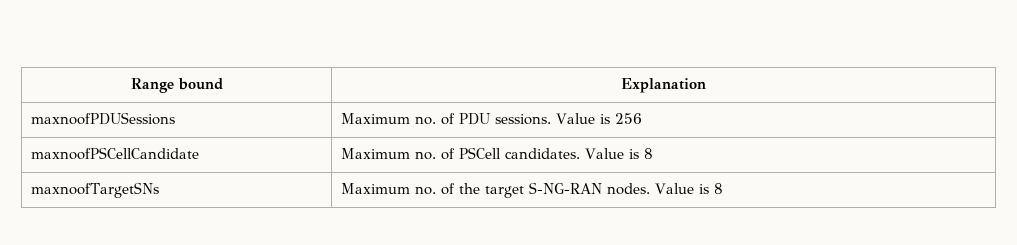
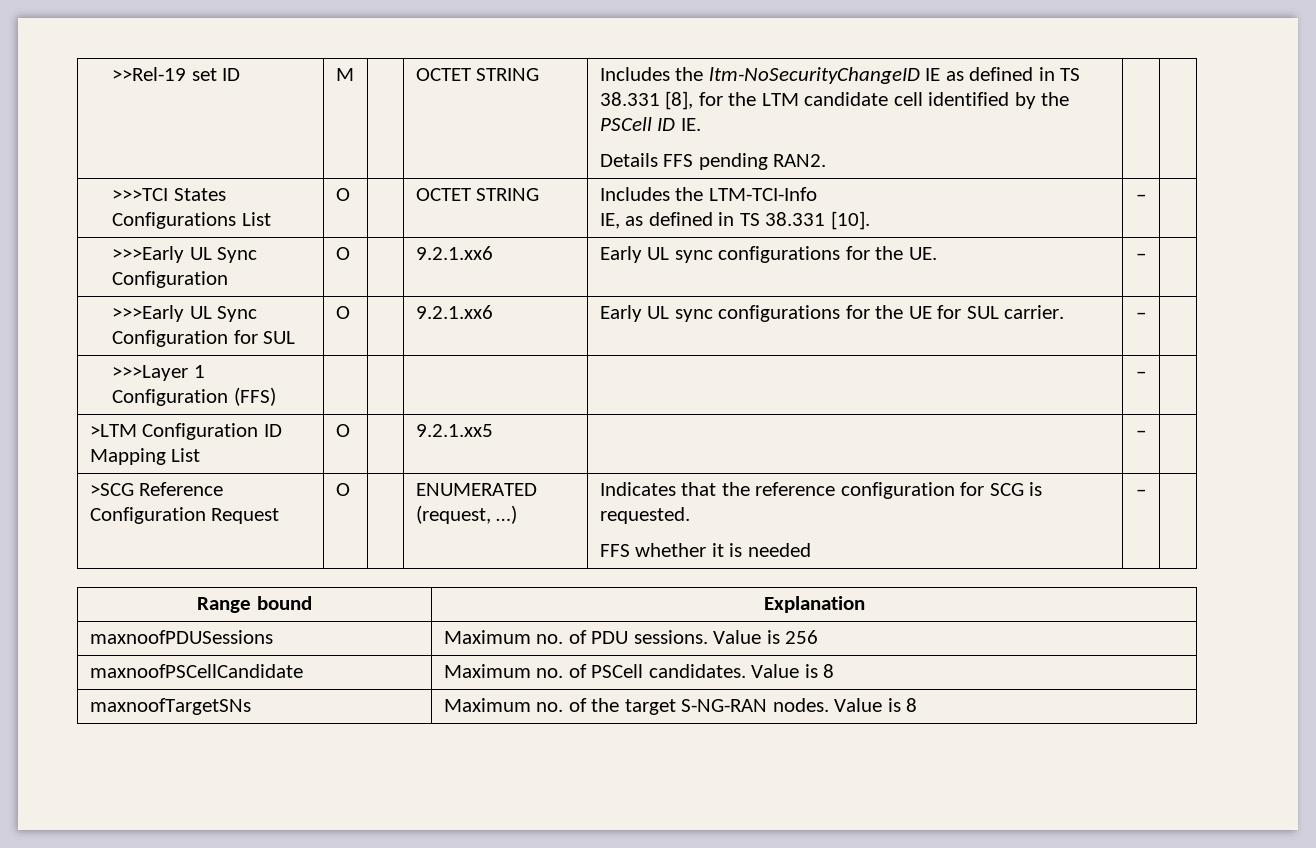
(130, 85) none -> [112,67,241,81] [335,68,354,81] [415,68,540,81] [599,67,1081,84] [599,91,1070,110] [599,117,701,131] [599,153,827,170] [112,188,226,201] [112,212,271,229] [335,188,350,201] [415,188,540,201] [599,187,817,201] [599,211,870,230] [1136,194,1146,201] [112,246,258,263] [112,271,229,288] [335,247,350,260] [415,246,493,260] [599,246,937,263] [1136,253,1146,260] [112,305,258,322] [112,330,296,347] [335,306,350,319] [415,305,493,319] [599,305,1065,322] [1136,312,1146,319] [112,365,205,381] [112,387,276,406] [1136,371,1146,378] [89,423,282,440] [89,448,201,465] [335,424,350,437] [415,424,493,437] [1136,430,1146,437] [89,482,224,496] [89,507,280,524] [335,483,350,496] [415,483,537,496] [415,505,518,524] [599,482,1043,499] [599,507,690,524] [599,543,811,557] [1136,489,1146,496] >>Rel-19 set ID | M | | OCTET STRING | Includes the ltm-NoSecurityChangeID IE as defined in TS 38.331 [8], for the LTM candidate cell identified by the PSCell ID IE. // Details FFS pending RAN2. | | // >>>TCI States Configurations List | O | | OCTET STRING | Includes the LTM-TCI-Info // IE, as defined in TS 38.331 [10]. | – | // >>>Early UL Sync Configuration | O | | 9.2.1.xx6 | Early UL sync configurations for the UE. | – | // >>>Early UL Sync Configuration for SUL | O | | 9.2.1.xx6 | Early UL sync configurations for the UE for SUL carrier. | – | // >>>Layer 1 Configuration (FFS) | | | | | – | // >LTM Configuration ID Mapping List | O | | 9.2.1.xx5 | | – | // >SCG Reference Configuration Request | O | | ENUMERATED (request, …) | Indicates that the reference configuration for SCG is requested. // FFS whether it is needed | – | //

